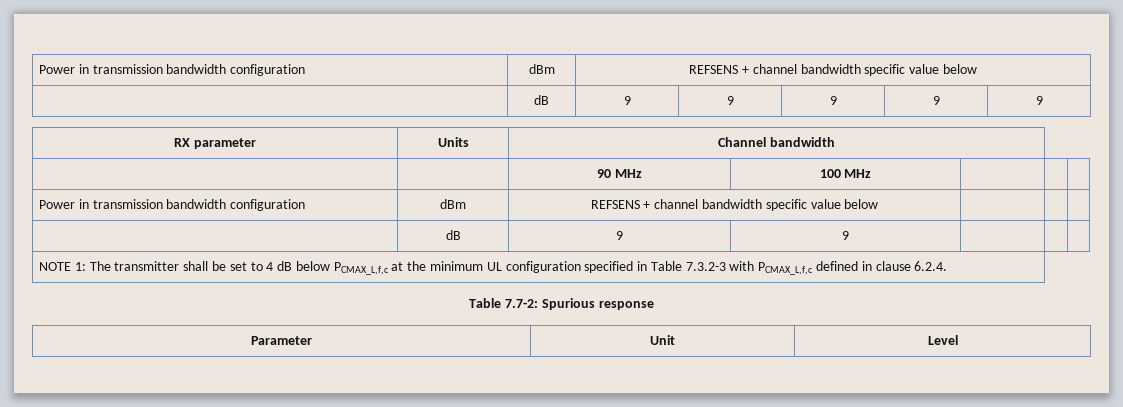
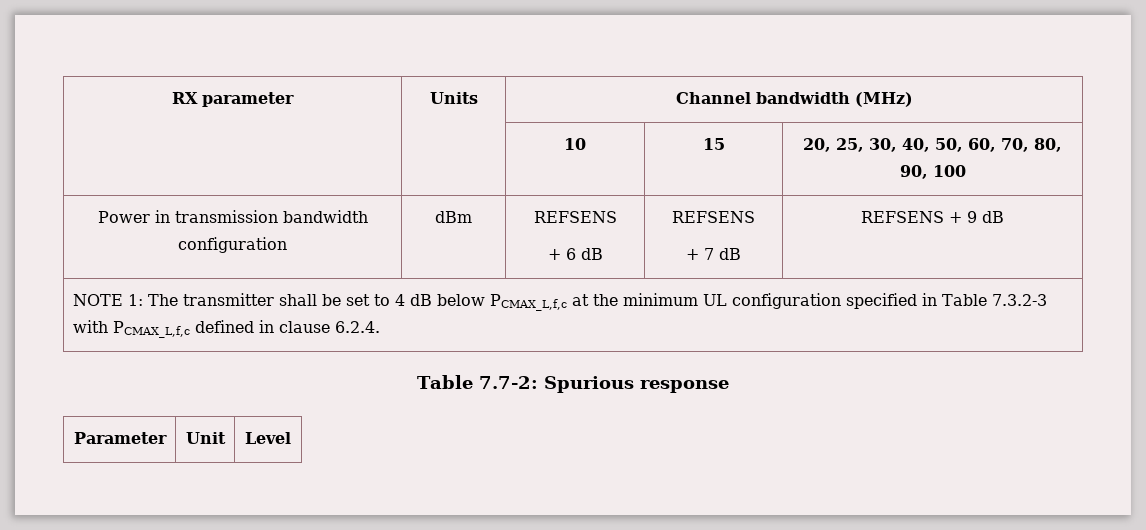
[39,64,306,76] [528,64,555,74] [689,64,977,76] [534,95,549,105] [623,96,631,105] [726,96,734,105] [829,96,837,105] [932,96,940,105] [1035,96,1043,105] Power in transmission bandwidth configuration | dBm | REFSENS + channel bandwidth specific value below // | dB | 9 | 9 | 9 | 9 | 9 // -> (172, 98) none
[597,169,642,178] // | | 90 MHz | -> [854,92,913,107] [564,138,586,150] [702,138,725,150] [803,138,1062,152] [899,165,928,179] (MHz) // | | 10 | 15 | 20, 25, 30, 40, 50, 60, 70, 80, 90,
[844,169,872,178] [39,199,306,211] [439,199,466,209] [590,199,879,211] [445,230,461,240] [616,231,623,240] [842,231,849,240] MHz | | | // Power in transmission bandwidth configuration | dBm | REFSENS + channel bandwidth specific value below | | | // | dB | 9 | 9 | | | -> [97,210,368,223] [178,237,287,253] [435,211,472,223] [533,211,617,223] [547,248,603,260] [672,211,755,223] [686,248,741,260] [861,211,1004,223] // Power in transmission bandwidth configuration | dBm | REFSENS // + 6 dB | REFSENS // + 7 dB | REFSENS + 9 dB

